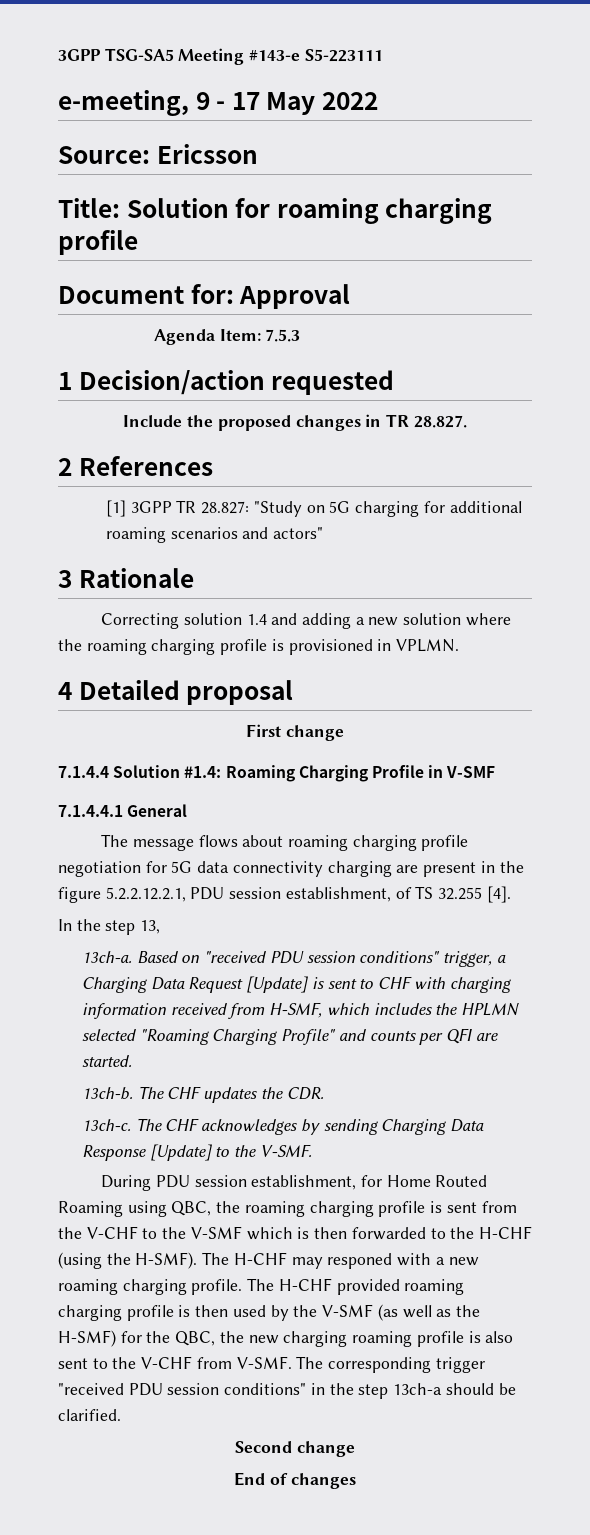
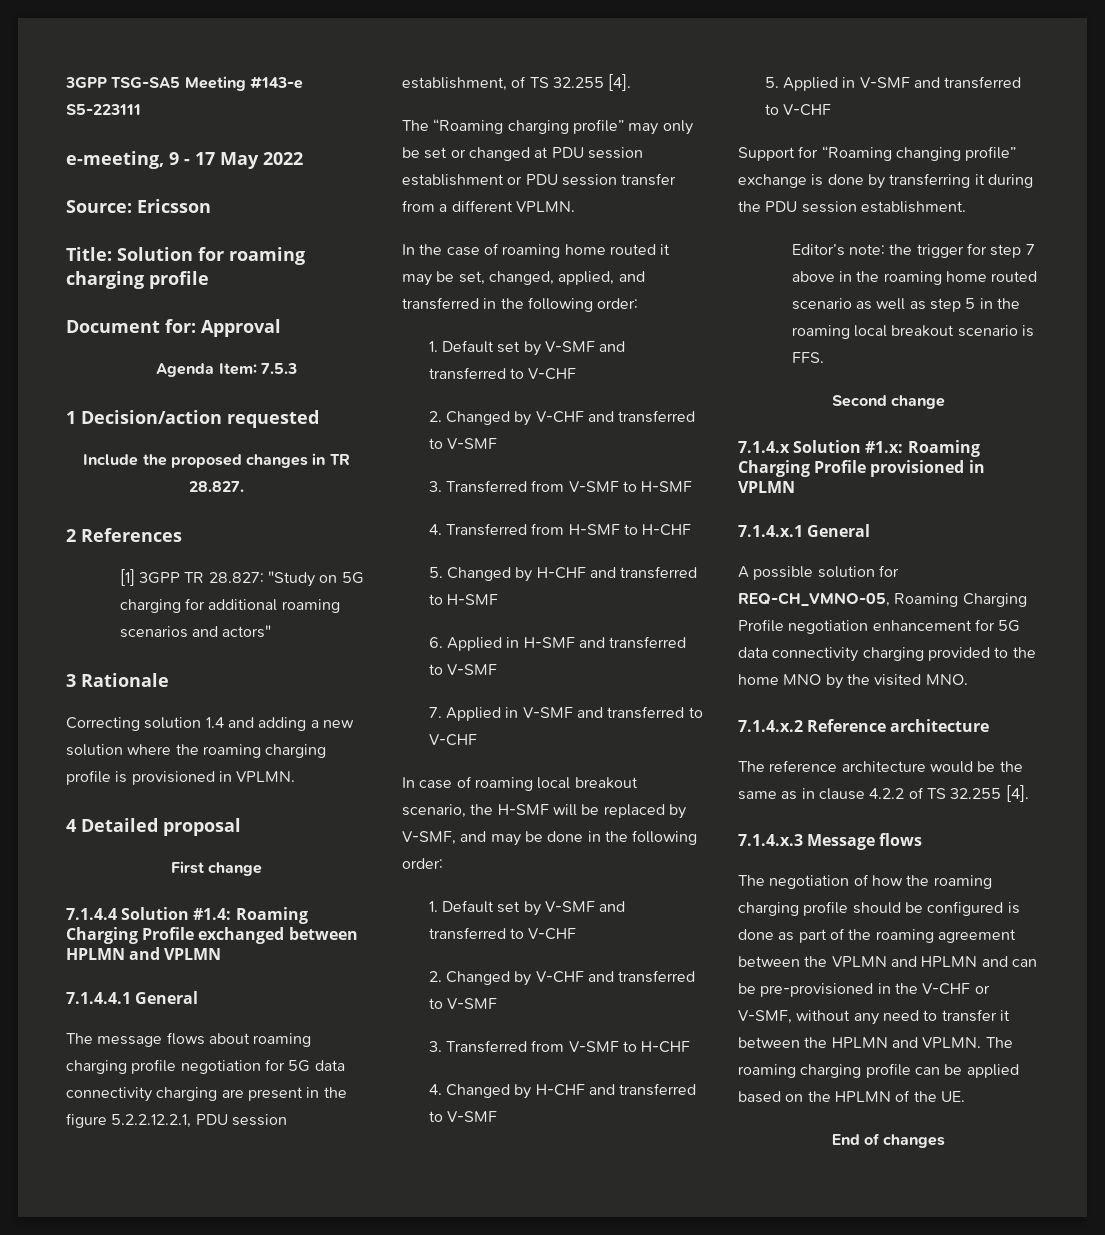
[428,765,496,778] in V-SMF -> [198,927,358,944] [66,947,222,960] exchanged between HPLMN and VPLMN
[58,919,161,935] [82,951,506,967] [82,976,511,993] [82,1002,520,1019] [82,1028,498,1045] [82,1055,133,1067] [82,1086,324,1103] [82,1118,485,1135] [82,1144,312,1161] [101,1175,488,1191] [58,1201,517,1217] [58,1226,532,1240] [58,1252,479,1269] [58,1278,465,1295] [58,1304,480,1321] [58,1330,514,1347] [58,1356,485,1373] [58,1383,516,1399] [58,1409,121,1421] [235,1441,355,1457] In the step 13, // 13ch-a. Based on "received PDU session conditions" trigger, a Charging Data Request [Update] is sent to CHF with charging information received from H-SMF, which includes the HPLMN selected "Roaming Charging Profile" and counts per QFI are started. // 13ch-b. The CHF updates the CDR. // 13ch-c. The CHF acknowledges by sending Charging Data Response [Update] to the V-SMF. // During PDU session establishment, for Home Routed Roaming using QBC, the roaming charging profile is sent from the V-CHF to the V-SMF which is then forwarded to the H-CHF (using the H-SMF). The H-CHF may responed with a new roaming charging profile. The H-CHF provided roaming charging profile is then used by the V-SMF (as well as the H-SMF) for the QBC, the new charging roaming profile is also sent to the V-CHF from V-SMF. The corresponding trigger "received PDU session conditions" in the step 13ch-a should be clarified. // Second change -> [402,119,693,135] [402,147,643,161] [402,173,677,186] [402,200,575,212] [402,243,671,258] [402,271,645,286] [402,297,639,312] [428,340,626,356] [428,367,577,380] [428,410,696,426] [428,438,498,449] [428,480,693,493] [428,523,692,536] [428,566,698,582] [428,594,499,605] [428,636,687,651] [428,664,498,675] [428,706,703,721] [428,734,477,746] [402,776,638,791] [402,804,686,819] [402,830,698,846] [402,858,443,869] [428,900,626,916] [428,927,577,940] [428,970,696,986] [428,998,498,1009] [428,1040,691,1053] [428,1083,697,1099] [428,1111,498,1122] [764,76,1022,91] [764,104,832,116] [738,146,1017,161] [738,173,1033,189] [738,201,966,213] [791,243,1035,258] [791,271,1038,285] [791,298,1020,312] [791,325,1034,339] [791,352,824,363] [831,395,946,409] [738,440,980,457] [738,460,985,477] [738,481,795,493] [738,524,871,537] [738,565,899,580] [738,592,1027,607] [738,619,1021,634] [738,647,1036,662] [738,674,968,689] [738,719,990,732] [738,760,1023,773] [738,785,1029,802] [738,833,923,850] [738,874,992,889] [738,901,1020,916] [738,928,1016,943] [738,956,1037,967] [738,983,990,997] [738,1009,1010,1025] [738,1037,1013,1048] [738,1063,1019,1078] [738,1090,965,1103] The “Roaming charging profile” may only be set or changed at PDU session establishment or PDU session transfer from a different VPLMN. // In the case of roaming home routed it may be set, changed, applied, and transferred in the following order: // 1. Default set by V-SMF and transferred to V-CHF // 2. Changed by V-CHF and transferred to V-SMF // 3. Transferred from V-SMF to H-SMF // 4. Transferred from H-SMF to H-CHF // 5. Changed by H-CHF and transferred to H-SMF // 6. Applied in H-SMF and transferred to V-SMF // 7. Applied in V-SMF and transferred to V-CHF // In case of roaming local breakout scenario, the H-SMF will be replaced by V-SMF, and may be done in the following order: // 1. Default set by V-SMF and transferred to V-CHF // 2. Changed by V-CHF and transferred to V-SMF // 3. Transferred from V-SMF to H-CHF // 4. Changed by H-CHF and transferred to V-SMF // 5. Applied in V-SMF and transferred to V-CHF // Support for “Roaming changing profile” exchange is done by transferring it during the PDU session establishment. // Editor’s note: the trigger for step 7 above in the roaming home routed scenario as well as step 5 in the roaming local breakout scenario is FFS. // Second change // 7.1.4.x Solution #1.x: Roaming Charging Profile provisioned in VPLMN // 7.1.4.x.1 General // A possible solution for REQ-CH_VMNO-05, Roaming Charging Profile negotiation enhancement for 5G data connectivity charging provided to the home MNO by the visited MNO. // 7.1.4.x.2 Reference architecture // The reference architecture would be the same as in clause 4.2.2 of TS 32.255 [4]. // 7.1.4.x.3 Message flows // The negotiation of how the roaming charging profile should be configured is done as part of the roaming agreement between the VPLMN and HPLMN and can be pre-provisioned in the V-CHF or V-SMF, without any need to transfer it between the HPLMN and VPLMN. The roaming charging profile can be applied based on the HPLMN of the UE.

